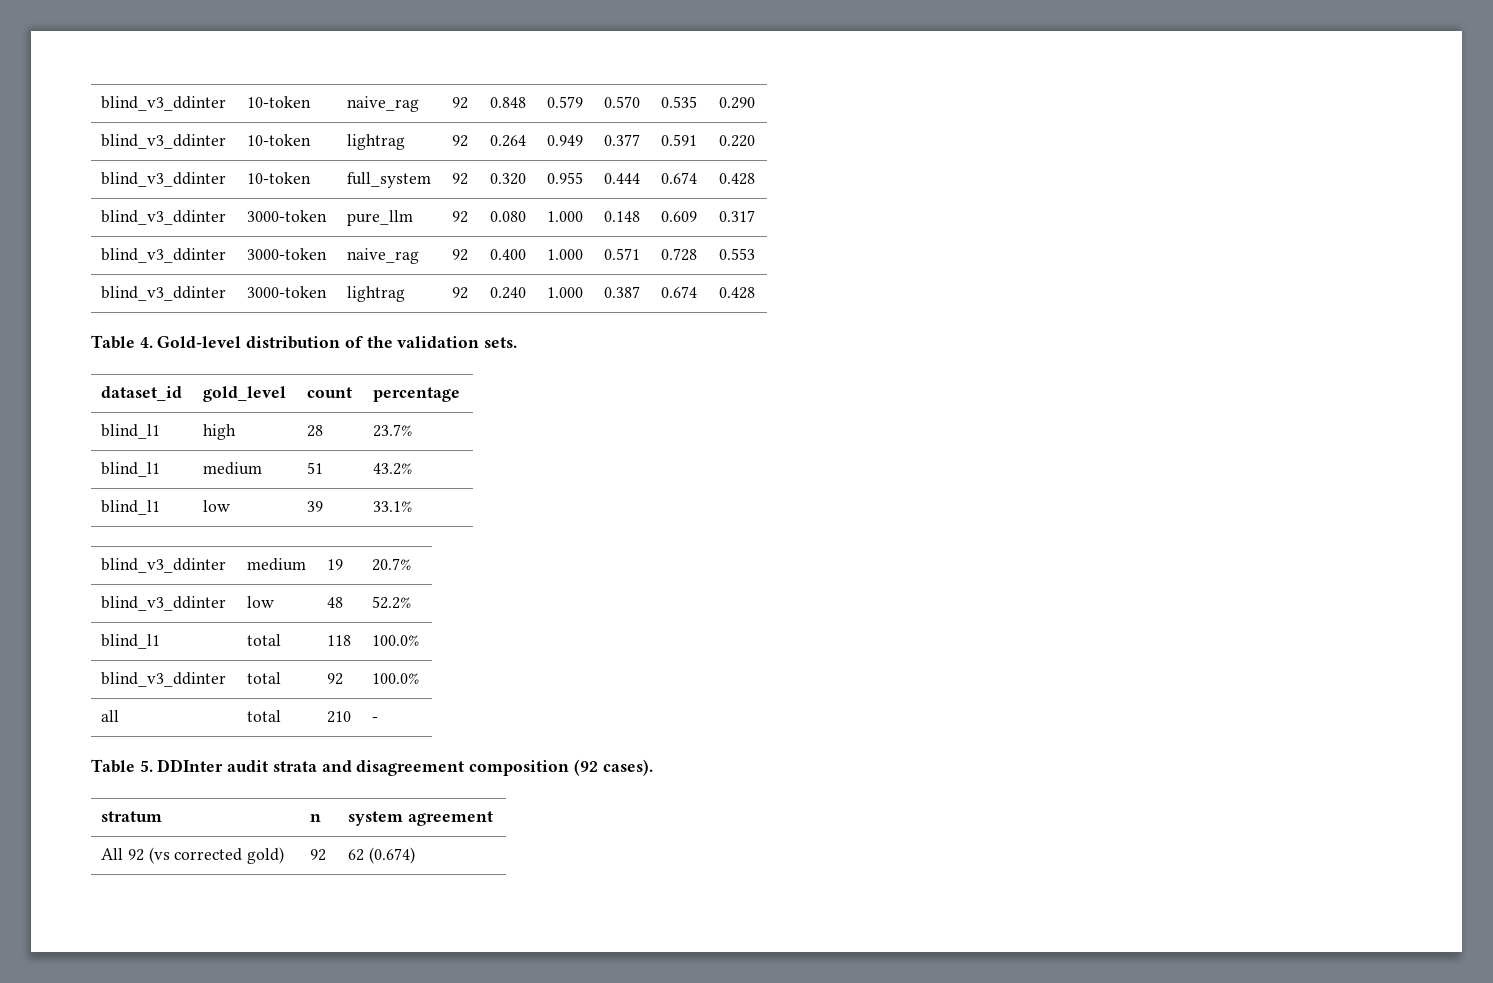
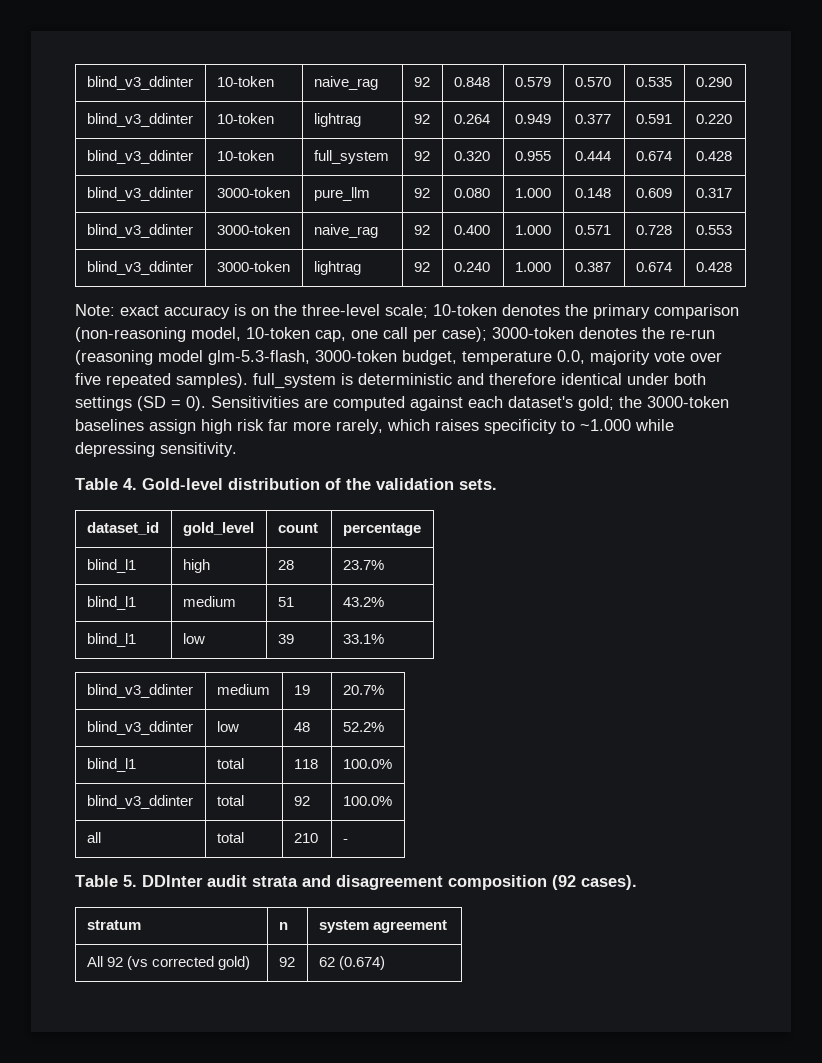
(756, 293) none -> [75,304,739,319] [75,327,715,342] [75,350,722,365] [75,373,706,389] [75,396,729,411] [75,419,674,434] [75,442,237,457] // Note: exact accuracy is on the three-level scale; 10-token denotes the primary comparison (non-reasoning model, 10-token cap, one call per case); 3000-token denotes the re-run (reasoning model glm-5.3-flash, 3000-token budget, temperature 0.0, majority vote over five repeated samples). full_system is deterministic and therefore identical under both settings (SD = 0). Sensitivities are computed against each dataset's gold; the 3000-token baselines assign high risk far more rarely, which raises specificity to ~1.000 while depressing sensitivity.

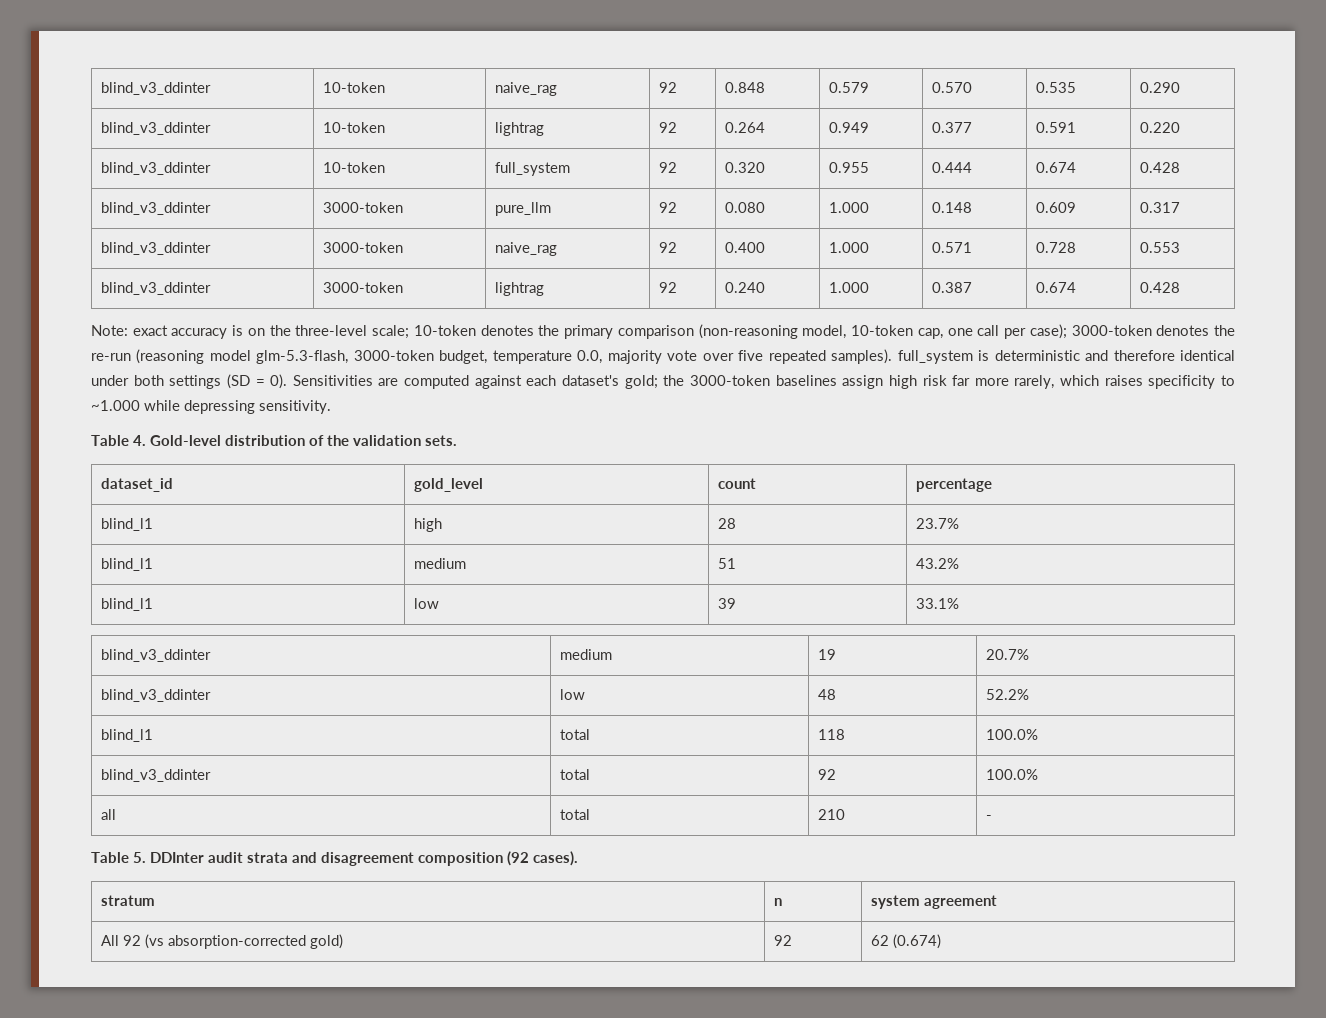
[151,956,214,967] corrected -> [167,935,306,949] absorption-corrected

